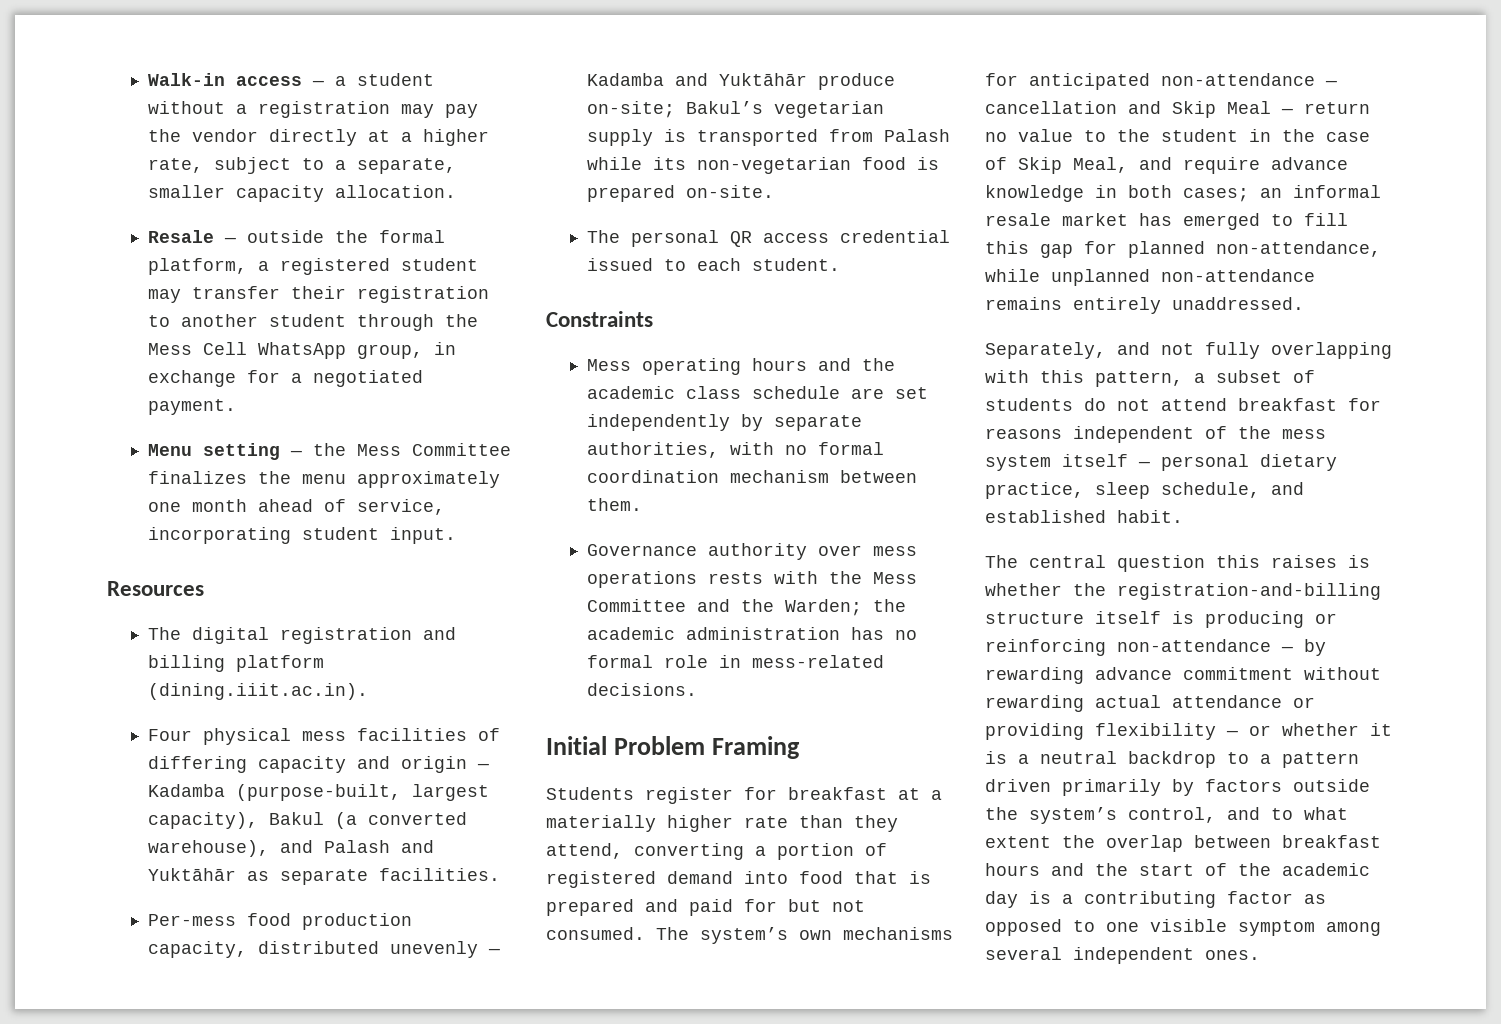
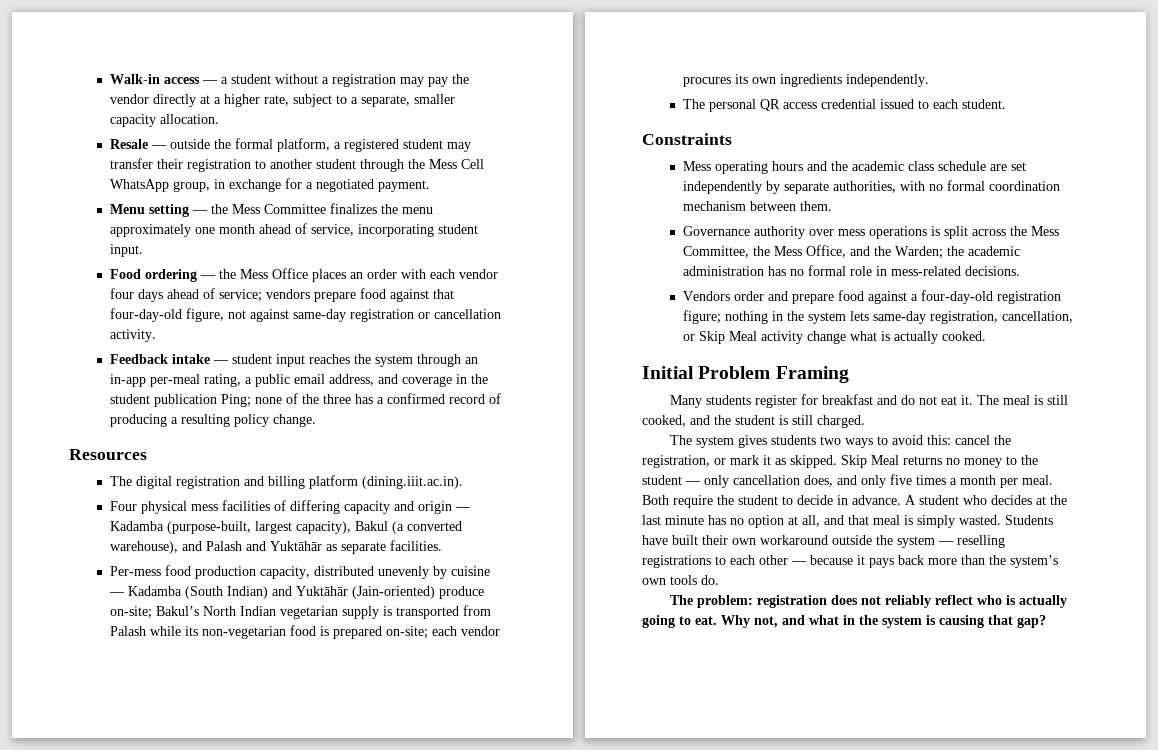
(456, 535) none -> [109,268,498,282] [109,288,454,302] [109,308,501,322] [109,329,156,342] [109,354,478,367] [109,374,488,387] [109,393,501,407] [109,414,316,427] // Food ordering — the Mess Office places an order with each vendor four days ahead of service; vendors prepare food against that four-day-old figure, not against same-day registration or cancellation activity. // Feedback intake — student input reaches the system through an in-app per-meal rating, a public email address, and coverage in the student publication Ping; none of the three has a confirmed record of producing a resulting policy change.
[487,948,500,954] [586,73,807,86] — Kadamba and Yuktāhār -> [432,566,490,579] [108,586,435,599] by cuisine — Kadamba (South Indian) and Yuktāhār (Jain-oriented)
(763, 107) none -> [202,606,276,616] North Indian
[685,185,774,198] on-site. -> [385,626,500,639] [682,74,929,87] on-site; each vendor procures its own ingredients independently.
[707,571,917,584] [586,599,686,612] rests with the Mess Committee -> [930,226,1059,239] [682,245,846,258] is split across the Mess Committee, the Mess Office,
(697, 689) none -> [682,290,1061,304] [682,310,1073,324] [682,331,986,344] // Vendors order and prepare food against a four-day-old registration figure; nothing in the system lets same-day registration, cancellation, or Skip Meal activity change what is actually cooked.
[546,787,634,800] Students -> [669,395,751,408] Many students
[898,788,942,800] [546,815,898,832] [546,843,887,860] [546,871,931,888] [546,899,865,916] [546,927,953,944] [985,73,1337,90] [985,101,1370,118] [985,129,1370,142] [985,157,1348,174] [985,185,1381,202] [985,213,1348,230] [985,241,1381,258] [985,269,1315,286] [985,297,1304,314] [985,342,1392,359] [985,370,1315,387] [985,398,1381,411] [985,426,1326,443] [985,454,1337,471] [985,482,1304,499] [985,510,1183,523] [985,555,1370,572] [985,583,1381,600] [985,611,1337,628] [985,639,1326,656] [985,667,1381,684] [985,695,1315,712] [985,723,1392,740] [985,751,1359,768] [985,779,1370,796] [985,807,1348,824] [985,835,1381,852] [985,863,1370,876] [985,891,1326,908] [985,919,1381,936] [985,947,1260,964] at a materially higher rate than they attend, converting a portion of registered demand into food that is prepared and paid for but not consumed. The system’s own mechanisms for anticipated non-attendance — cancellation and Skip Meal — return no value to the student in the case of Skip Meal, and require advance knowledge in both cases; an informal resale market has emerged to fill this gap for planned non-attendance, while unplanned non-attendance remains entirely unaddressed. // Separately, and not fully overlapping with this pattern, a subset of students do not attend breakfast for reasons independent of the mess system itself — personal dietary practice, sleep schedule, and established habit. // The central question this raises is whether the registration-and-billing structure itself is producing or reinforcing non-attendance — by rewarding advance commitment without rewarding actual attendance or providing flexibility — or whether it is a neutral backdrop to a pattern driven primarily by factors outside the system’s control, and to what extent the overlap between breakfast hours and the start of the academic day is a contributing factor as opposed to one visible symptom among several independent ones. -> [876,395,1068,405] [642,415,865,428] [669,435,1011,448] [642,455,1038,468] [642,474,1053,488] [642,495,1067,508] [642,515,1053,528] [642,535,1005,548] [642,555,1058,568] [642,575,719,585] [669,595,1067,608] [642,615,1046,628] and do not eat it. The meal is still cooked, and the student is still charged. // The system gives students two ways to avoid this: cancel the registration, or mark it as skipped. Skip Meal returns no money to the student — only cancellation does, and only five times a month per meal. Both require the student to decide in advance. A student who decides at the last minute has no option at all, and that meal is simply wasted. Students have built their own workaround outside the system — reselling registrations to each other — because it pays back more than the system’s own tools do. // The problem: registration does not reliably reflect who is actually going to eat. Why not, and what in the system is causing that gap?

